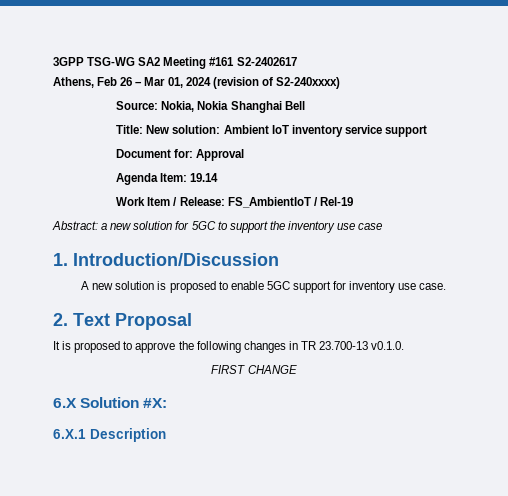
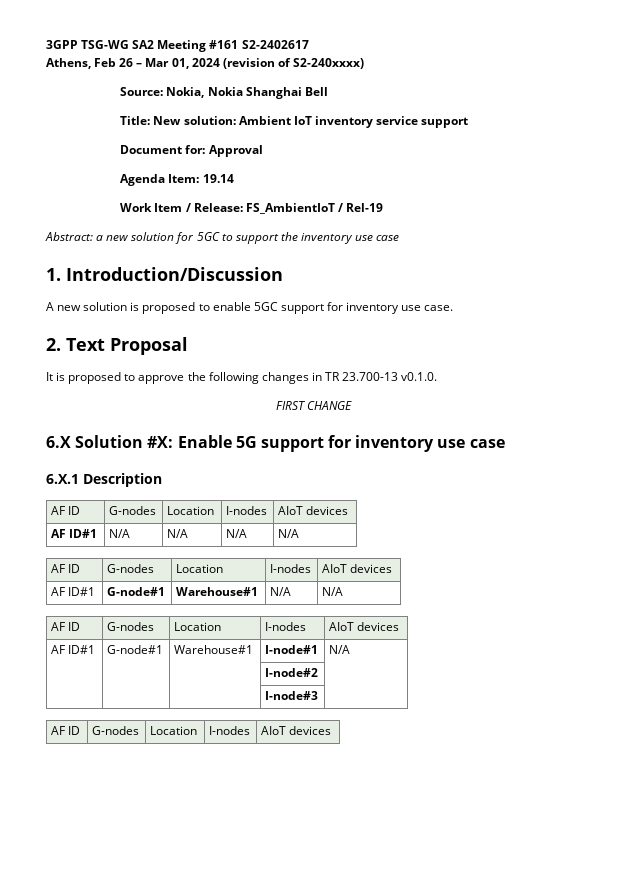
[53,428,166,442] // 6.X.1 Description -> [177,435,505,452] [46,473,162,487] [51,506,81,515] [109,506,157,515] [167,506,215,515] [226,506,268,515] [278,506,349,515] [51,529,98,538] [109,529,131,538] [167,529,189,538] [226,529,248,538] [278,529,300,538] [51,564,81,573] [107,564,155,573] [176,564,224,573] [270,564,312,573] [322,564,393,573] [51,587,96,596] [107,587,166,596] [176,587,259,596] [270,587,292,596] [322,587,344,596] [51,622,81,631] [107,622,155,631] [174,622,222,631] [265,622,307,631] [329,622,400,631] [51,645,96,654] [107,645,164,654] [174,645,254,654] [265,645,319,654] [329,645,351,654] [265,668,319,677] [265,691,319,700] [51,726,81,735] [92,726,140,735] [150,726,198,735] [209,726,251,735] [261,726,332,735] Enable 5G support for inventory use case // 6.X.1 Description // AF ID | G-nodes | Location | I-nodes | AIoT devices // AF ID#1 | N/A | N/A | N/A | N/A // AF ID | G-nodes | Location | I-nodes | AIoT devices // AF ID#1 | G-node#1 | Warehouse#1 | N/A | N/A // AF ID | G-nodes | Location | I-nodes | AIoT devices // AF ID#1 | G-node#1 | Warehouse#1 | I-node#1 | N/A // | | | I-node#2 | // | | | I-node#3 | // AF ID | G-nodes | Location | I-nodes | AIoT devices

